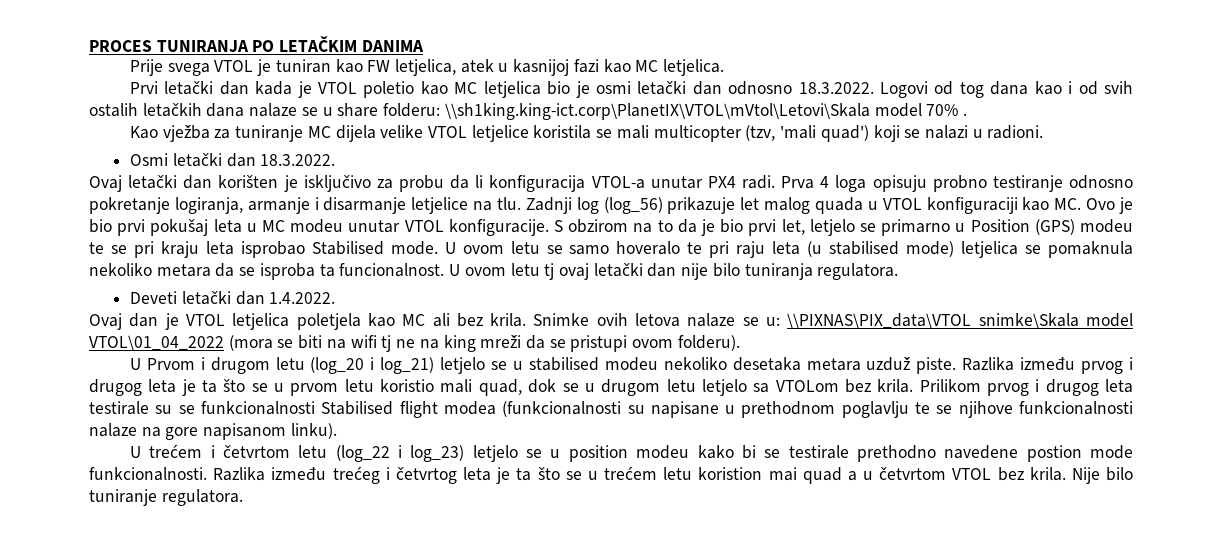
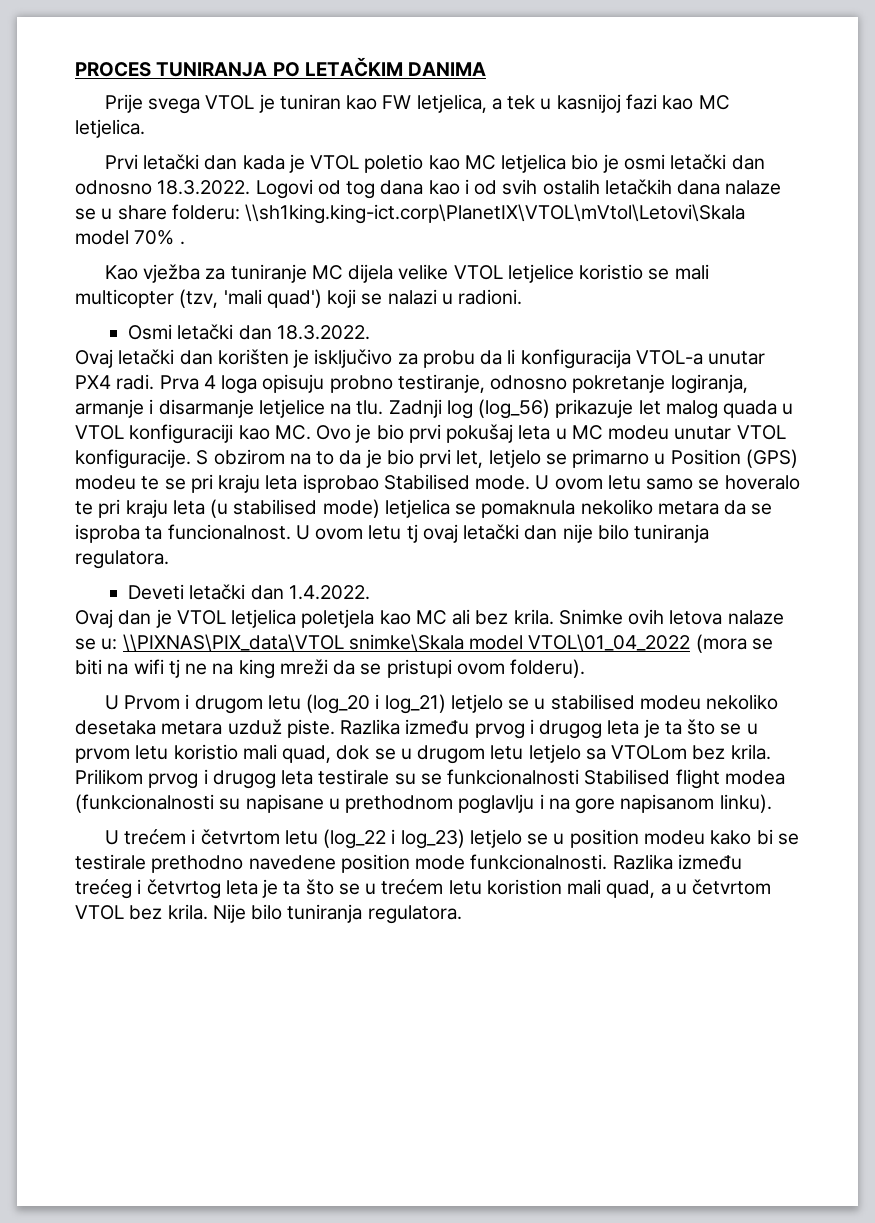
[460,59,494,73] atek -> [491,95,536,110] a tek
[533,125,592,139] koristila -> [579,264,644,280] koristio
[992,175,1063,192] testiranje -> [397,374,485,393] testiranje,
[546,245,610,255] se samo -> [646,478,720,490] samo se
[736,241,766,258] raju -> [125,499,168,518] kraju
[915,401,1133,418] [89,423,137,437] te se njihove funkcionalnosti nalaze -> [539,794,544,809] i
[1026,445,1082,462] postion -> [340,854,410,873] position
[768,467,842,484] mai quad -> [567,879,656,898] mali quad,
[89,489,157,506] tuniranje -> [287,904,363,923] tuniranja

